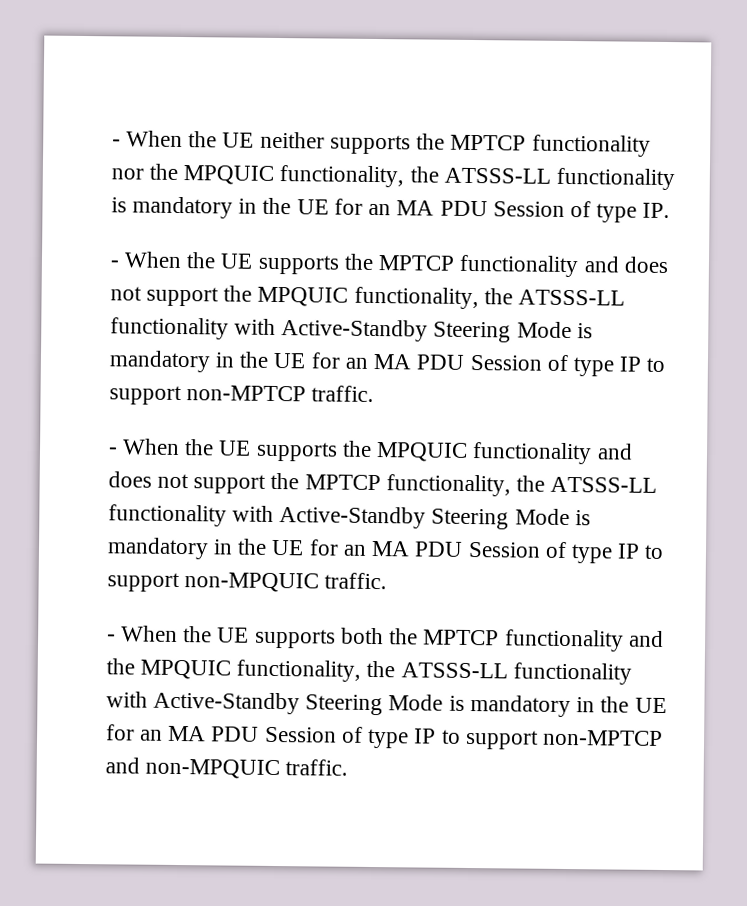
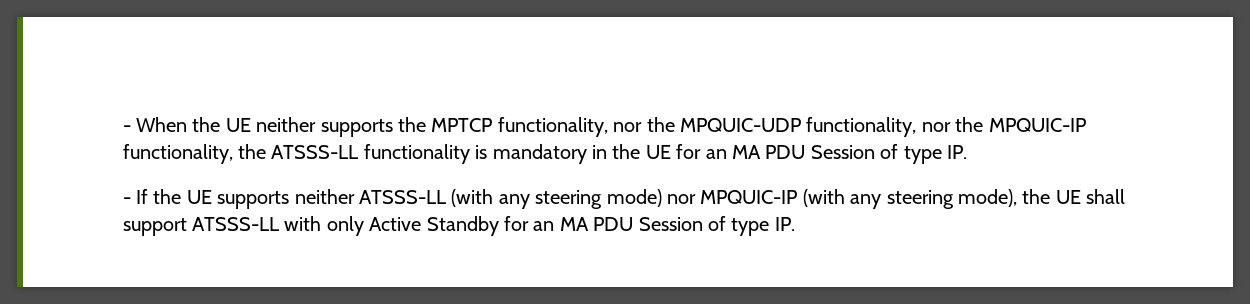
[531,134,651,157] [110,163,275,185] functionality nor the MPQUIC -> [497,117,1086,137] functionality, nor the MPQUIC-UDP functionality, nor the MPQUIC-IP
[124,251,669,278] [109,285,626,310] [109,317,593,343] [108,350,666,377] [108,385,375,406] [107,438,633,465] [107,471,658,497] [107,504,591,530] [106,537,665,564] [106,572,388,593] [106,625,664,652] [105,658,632,685] [105,691,667,718] [105,724,663,750] [104,757,349,780] When the UE supports the MPTCP functionality and does not support the MPQUIC functionality, the ATSSS-LL functionality with Active-Standby Steering Mode is mandatory in the UE for an MA PDU Session of type IP to support non-MPTCP traffic. // - When the UE supports the MPQUIC functionality and does not support the MPTCP functionality, the ATSSS-LL functionality with Active-Standby Steering Mode is mandatory in the UE for an MA PDU Session of type IP to support non-MPQUIC traffic. // - When the UE supports both the MPTCP functionality and the MPQUIC functionality, the ATSSS-LL functionality with Active-Standby Steering Mode is mandatory in the UE for an MA PDU Session of type IP to support non-MPTCP and non-MPQUIC traffic. -> [135,189,1126,209] [122,216,795,236] If the UE supports neither ATSSS-LL (with any steering mode) nor MPQUIC-IP (with any steering mode), the UE shall support ATSSS-LL with only Active Standby for an MA PDU Session of type IP.

